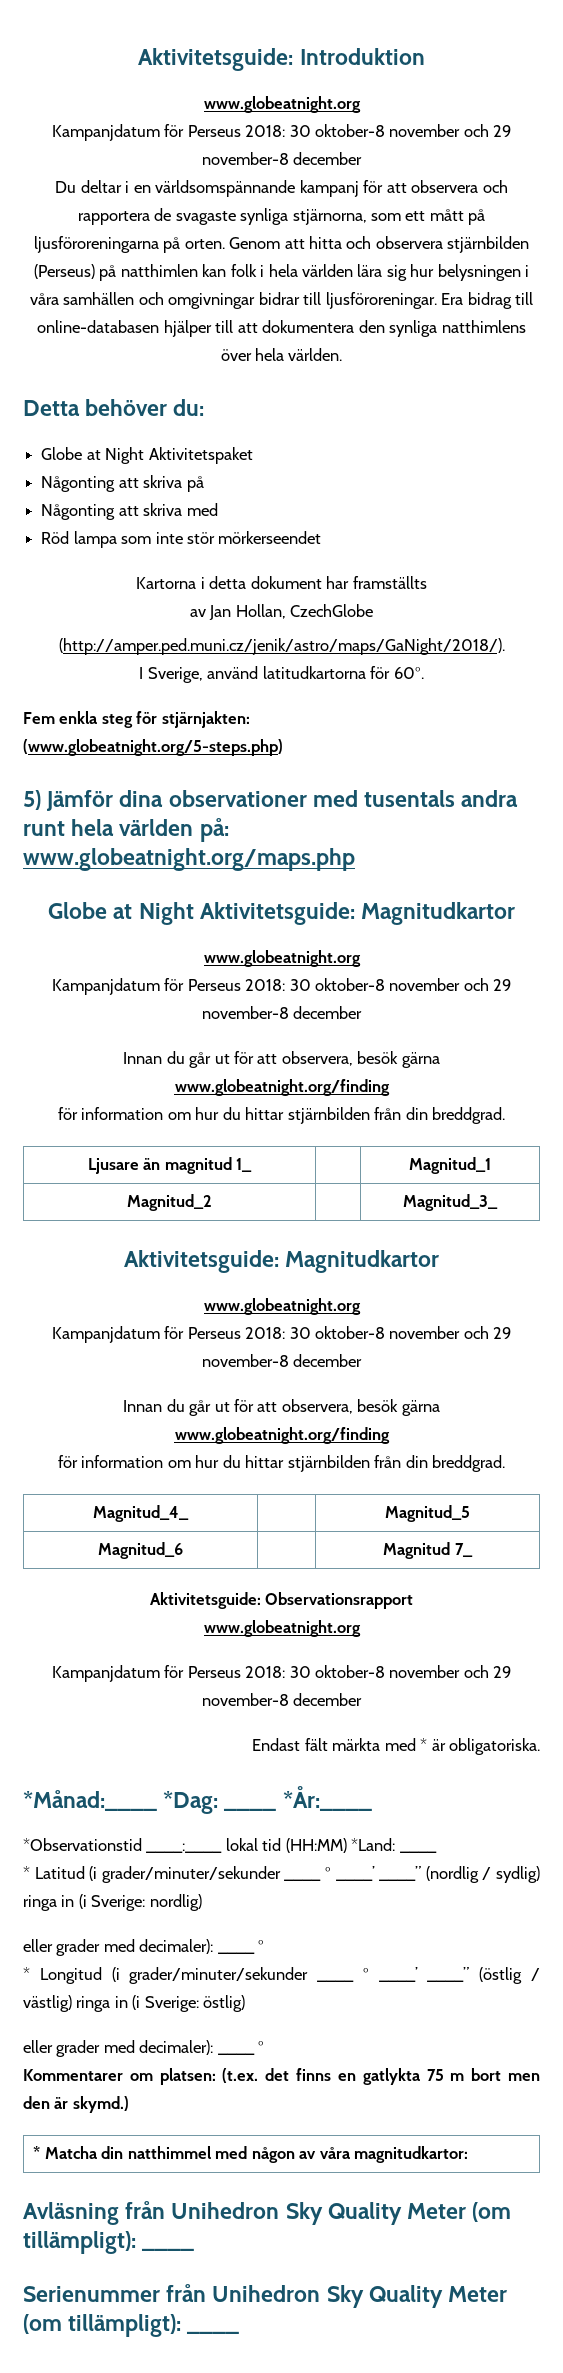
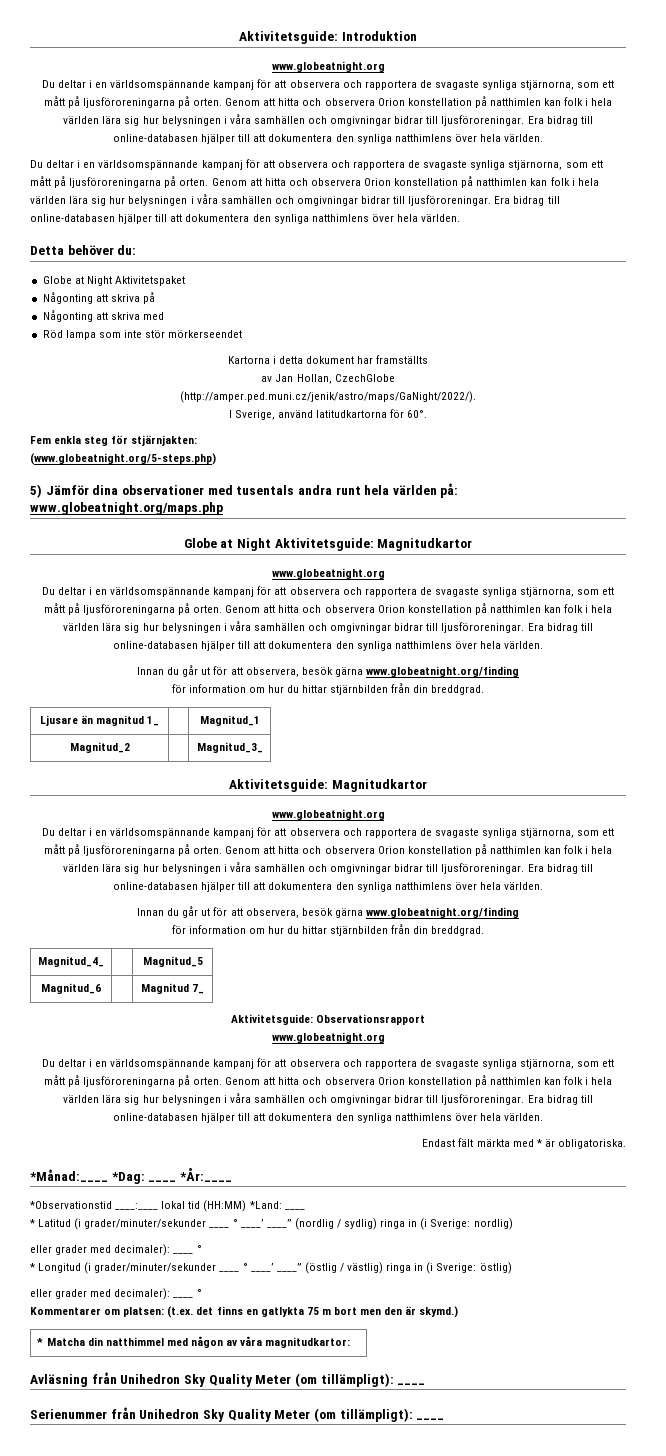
[51,124,512,141] [201,152,363,165] // Kampanjdatum för Perseus 2018: 30 oktober-8 november och 29 november-8 december -> (385, 66) none
[447,236,530,253] [33,264,95,279] stjärnbilden (Perseus) -> [377,96,613,108] [63,114,593,126] [112,134,544,144] [30,159,603,170] [30,176,459,188] Orion konstellation på natthimlen kan folk i hela världen lära sig hur belysningen i våra samhällen och omgivningar bidrar till ljusföroreningar. Era bidrag till online-databasen hjälper till att dokumentera den synliga natthimlens över hela världen. // Du deltar i en världsomspännande kampanj för att observera och rapportera de svagaste synliga stjärnorna, som ett mått på ljusföroreningarna på orten. Genom att hitta och observera Orion konstellation
[58,638,505,655] (http://amper.ped.muni.cz/jenik/astro/maps/GaNight/2018/). -> [180,391,476,403] (http://amper.ped.muni.cz/jenik/astro/maps/GaNight/2022/).
[51,978,512,995] [201,1006,363,1019] Kampanjdatum för Perseus 2018: 30 oktober-8 november och 29 november-8 december -> [41,586,615,597] [43,603,613,615] [63,621,593,633] [112,641,544,651] Du deltar i en världsomspännande kampanj för att observera och rapportera de svagaste synliga stjärnorna, som ett mått på ljusföroreningarna på orten. Genom att hitta och observera Orion konstellation på natthimlen kan folk i hela världen lära sig hur belysningen i våra samhällen och omgivningar bidrar till ljusföroreningar. Era bidrag till online-databasen hjälper till att dokumentera den synliga natthimlens över hela världen.
[51,1326,512,1343] [201,1354,363,1367] Kampanjdatum för Perseus 2018: 30 oktober-8 november och 29 november-8 december -> [41,827,615,838] [43,844,613,856] [63,862,593,874] [112,882,544,892] Du deltar i en världsomspännande kampanj för att observera och rapportera de svagaste synliga stjärnorna, som ett mått på ljusföroreningarna på orten. Genom att hitta och observera Orion konstellation på natthimlen kan folk i hela världen lära sig hur belysningen i våra samhällen och omgivningar bidrar till ljusföroreningar. Era bidrag till online-databasen hjälper till att dokumentera den synliga natthimlens över hela världen.
[51,1665,512,1682] [201,1693,363,1706] Kampanjdatum för Perseus 2018: 30 oktober-8 november och 29 november-8 december -> [41,1058,615,1069] [43,1075,613,1087] [63,1093,593,1105] [112,1113,544,1123] Du deltar i en världsomspännande kampanj för att observera och rapportera de svagaste synliga stjärnorna, som ett mått på ljusföroreningarna på orten. Genom att hitta och observera Orion konstellation på natthimlen kan folk i hela världen lära sig hur belysningen i våra samhällen och omgivningar bidrar till ljusföroreningar. Era bidrag till online-databasen hjälper till att dokumentera den synliga natthimlens över hela världen.

